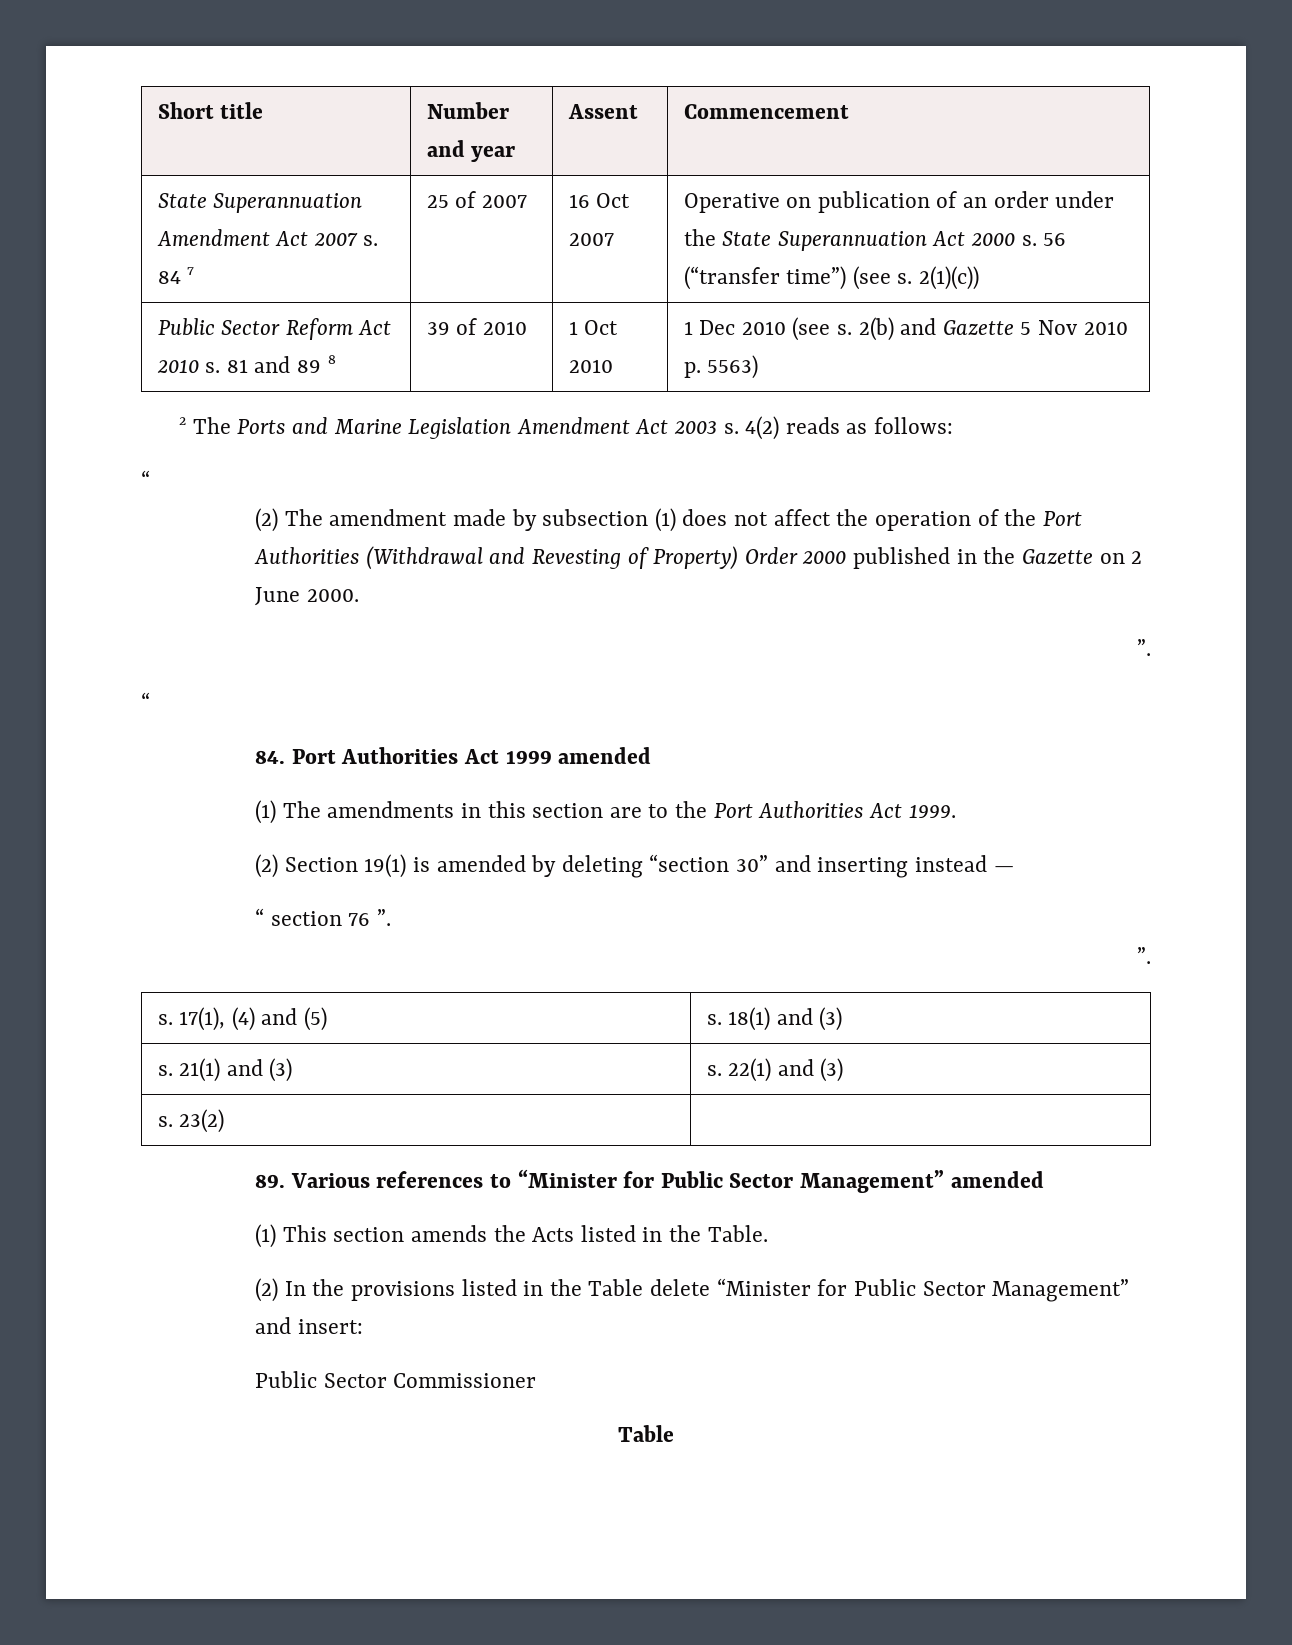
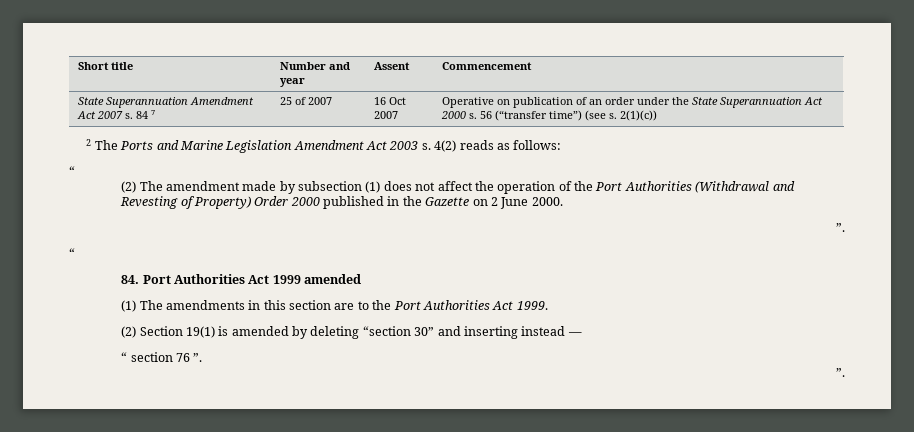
[157,318,392,340] [156,355,336,373] [426,318,527,335] [568,320,619,335] [568,359,613,373] [683,317,1128,341] [683,355,759,379] // Public Sector Reform Act 2010 s. 81 and 89 8 | 39 of 2010 | 1 Oct 2010 | 1 Dec 2010 (see s. 2(b) and Gazette 5 Nov 2010 p. 5563) -> (657, 115) none
[157,1007,327,1031] [706,1007,843,1031] [157,1058,293,1082] [706,1058,844,1082] [157,1109,225,1133] [255,1169,1044,1193] [255,1224,768,1248] [255,1278,1130,1302] [255,1317,363,1334] [255,1371,537,1388] [618,1425,674,1442] // s. 17(1), (4) and (5) | s. 18(1) and (3) // s. 21(1) and (3) | s. 22(1) and (3) // s. 23(2) | // 89. Various references to “Minister for Public Sector Management” amended // (1) This section amends the Acts listed in the Table. // (2) In the provisions listed in the Table delete “Minister for Public Sector Management” and insert: // Public Sector Commissioner // Table -> (845, 372) none

